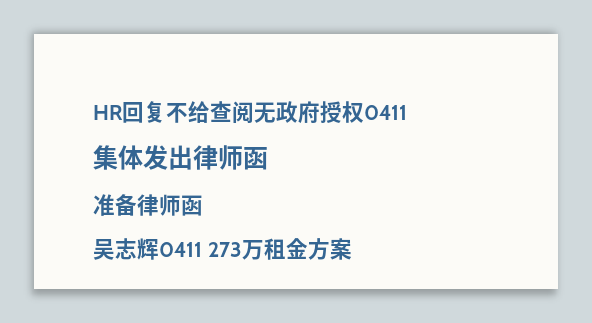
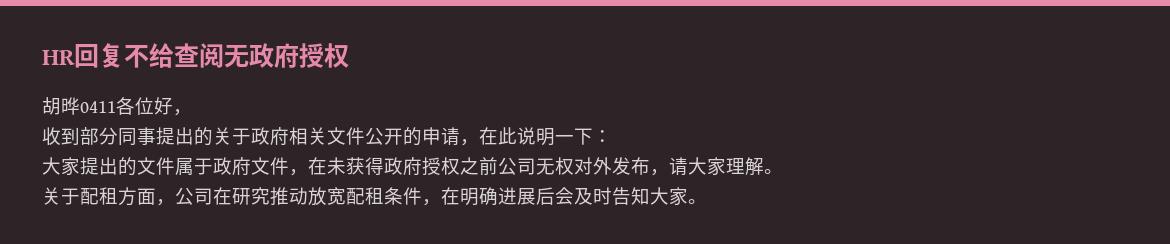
[364,105,407,120] [93,145,268,170] [93,194,203,216] [93,238,352,260] 0411 // 集体发出律师函 // 准备律师函 // 吴志辉0411 273万租金方案 -> [42,97,192,116] [42,127,612,146] [42,157,783,176] [42,187,707,206] // 胡晔0411各位好， // 收到部分同事提出的关于政府相关文件公开的申请，在此说明一下： // 大家提出的文件属于政府文件，在未获得政府授权之前公司无权对外发布，请大家理解。 // 关于配租方面，公司在研究推动放宽配租条件，在明确进展后会及时告知大家。

